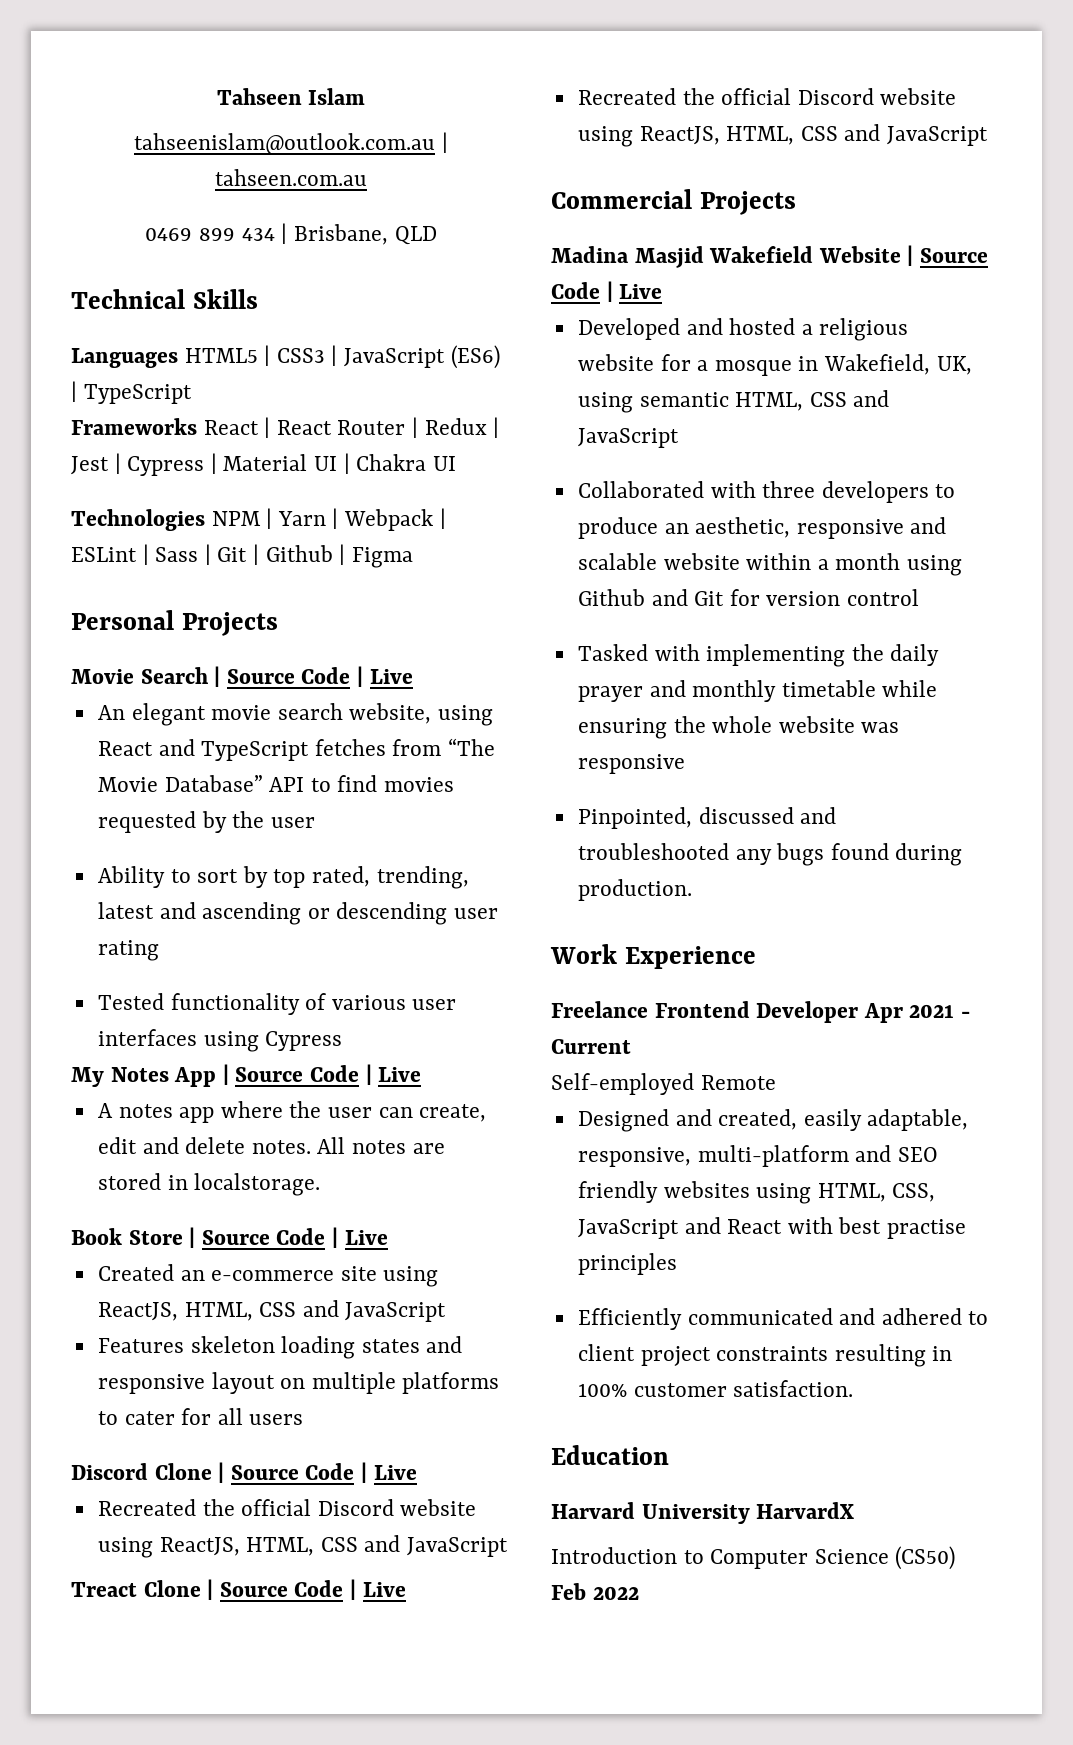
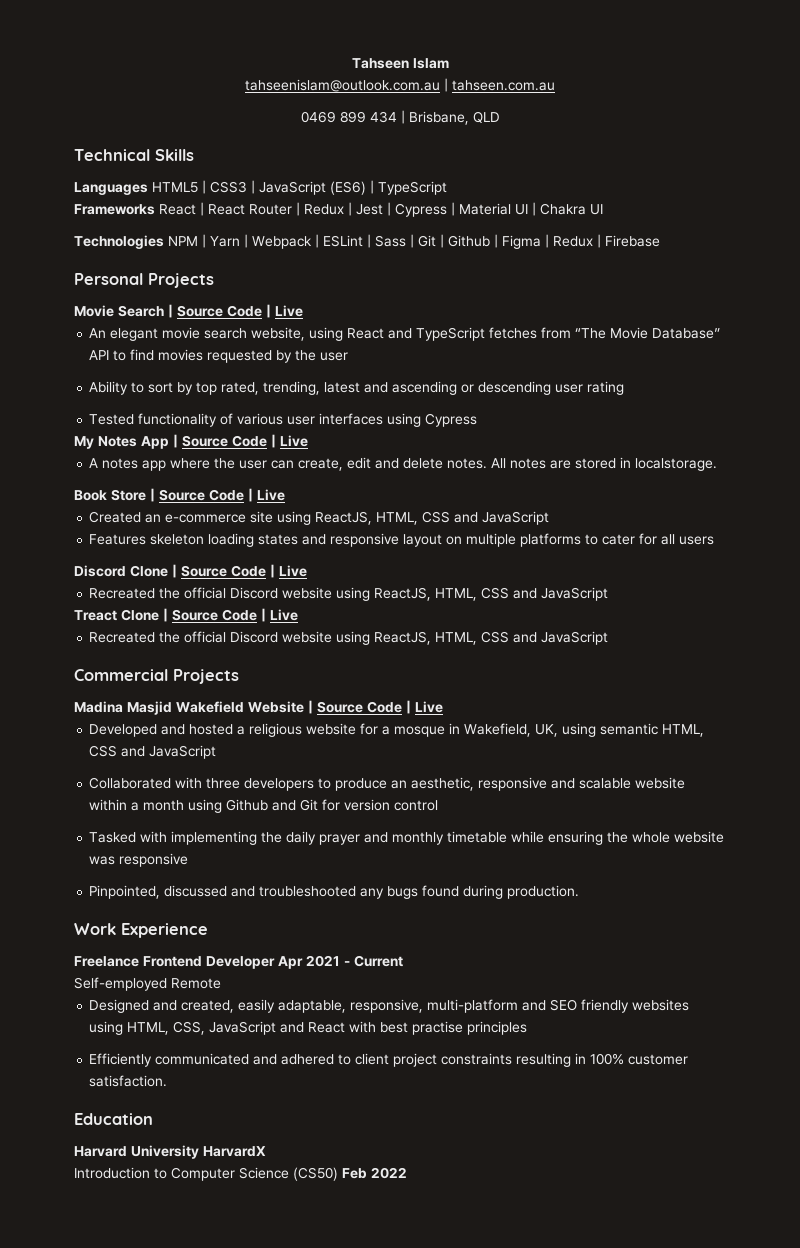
(413, 557) none -> [545,234,660,248] | Redux | Firebase

